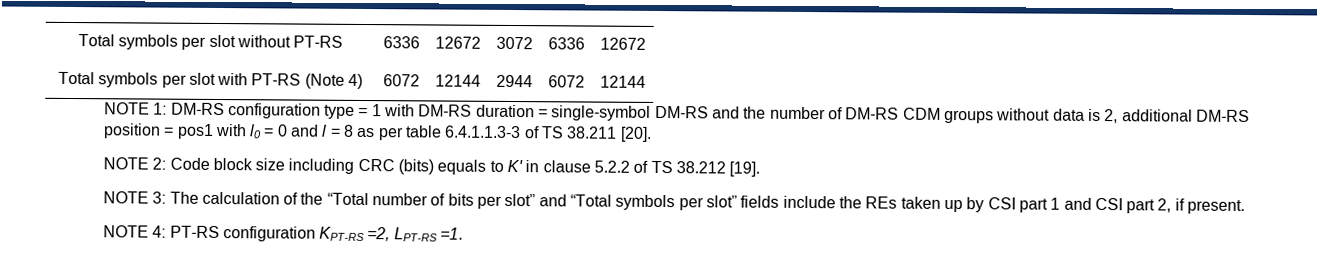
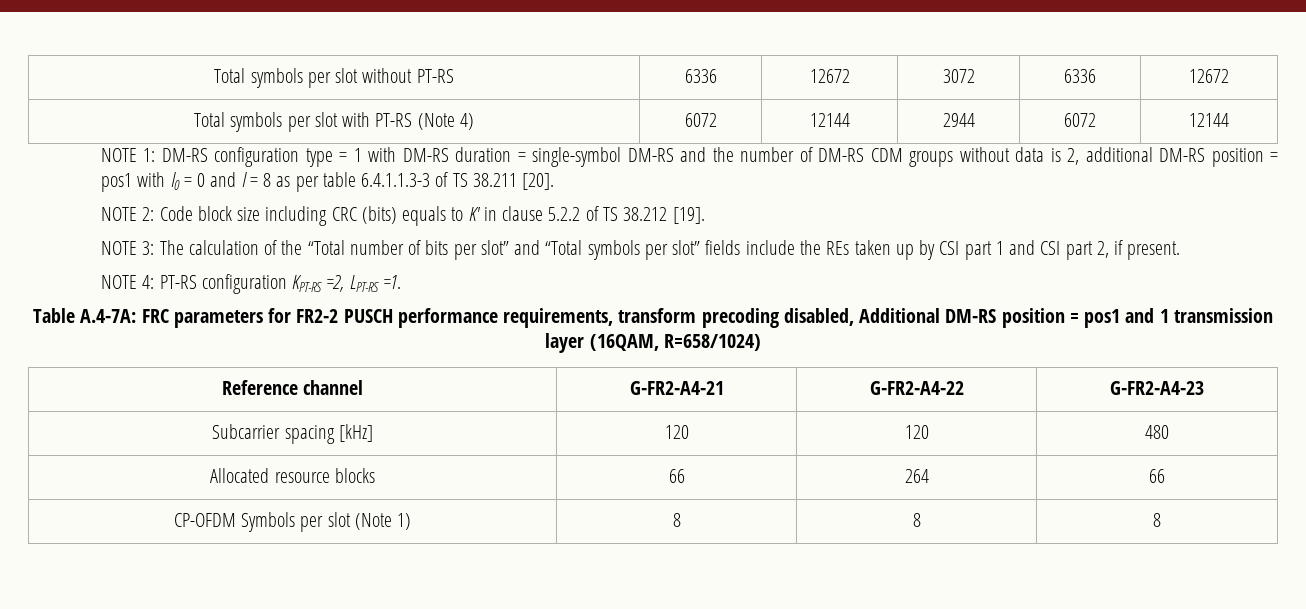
(464, 233) none -> [32,308,1274,328] [545,333,761,353] [221,380,364,395] [629,381,724,395] [869,381,964,395] [1110,381,1204,395] [212,424,373,444] [664,425,689,439] [904,425,929,439] [1145,425,1169,439] [210,468,375,483] [668,469,685,483] [904,469,929,483] [1149,469,1165,483] [173,512,412,532] [672,513,681,527] [912,513,921,527] [1153,513,1161,527] // Table A.4-7A: FRC parameters for FR2-2 PUSCH performance requirements, transform precoding disabled, Additional DM-RS position = pos1 and 1 transmission layer (16QAM, R=658/1024) // Reference channel | G-FR2-A4-21 | G-FR2-A4-22 | G-FR2-A4-23 // Subcarrier spacing [kHz] | 120 | 120 | 480 // Allocated resource blocks | 66 | 264 | 66 // CP-OFDM Symbols per slot (Note 1) | 8 | 8 | 8

